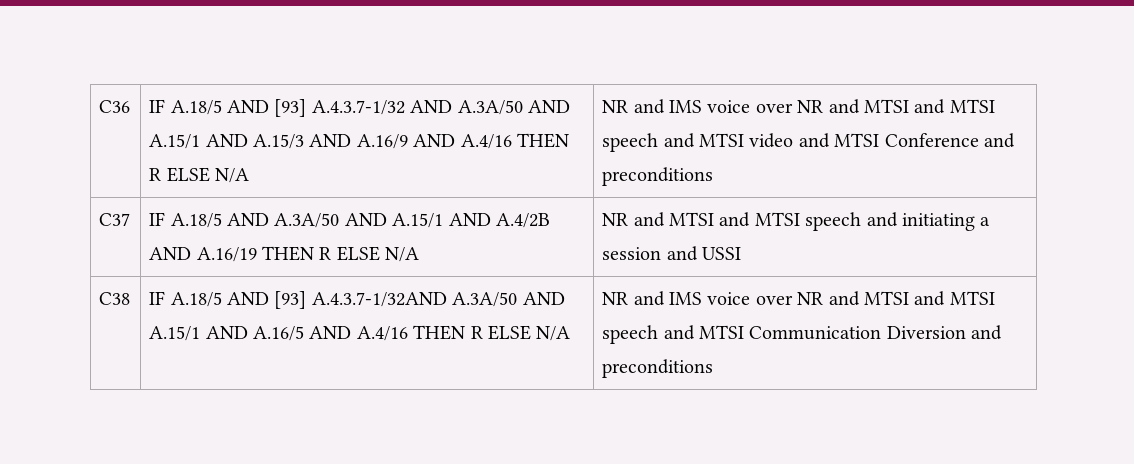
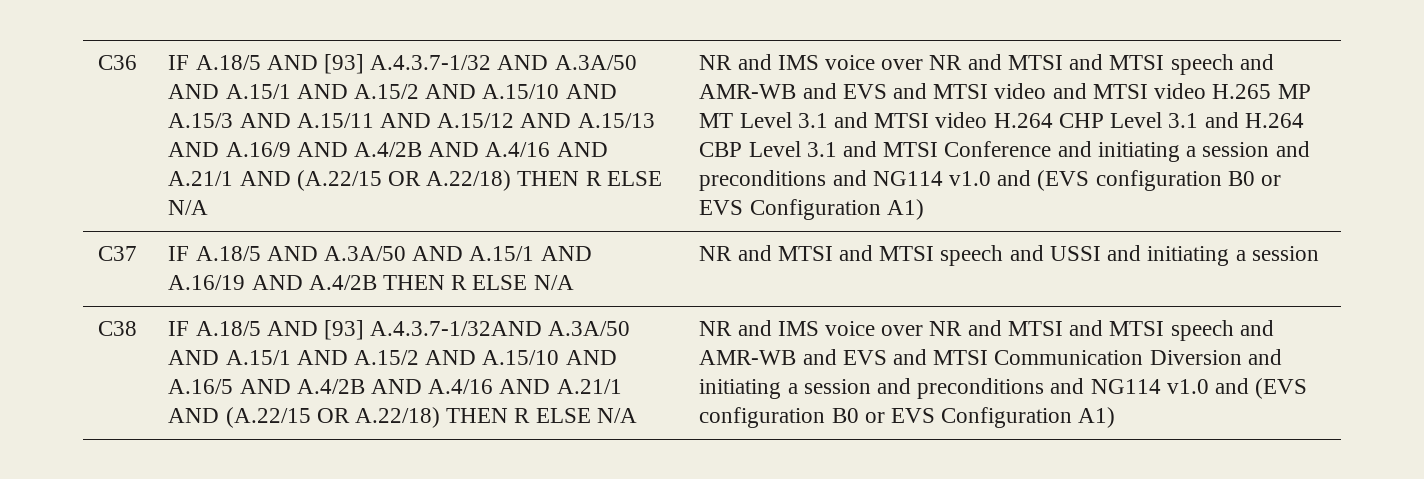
[253,134,512,149] A.15/3 AND A.16/9 AND A.4/16 -> [354,84,617,99] [168,113,655,128] [168,142,608,157] [168,170,512,191] A.15/2 AND A.15/10 AND A.15/3 AND A.15/11 AND A.15/12 AND A.15/13 AND A.16/9 AND A.4/2B AND A.4/16 AND A.21/1 AND (A.22/15 OR A.22/18)
[699,133,1016,148] [602,167,714,186] MTSI video and MTSI Conference and preconditions -> [699,83,1311,99] [699,112,1304,128] [699,141,1310,162] [699,170,1282,191] [699,199,924,220] AMR-WB and EVS and MTSI video and MTSI video H.265 MP MT Level 3.1 and MTSI video H.264 CHP Level 3.1 and H.264 CBP Level 3.1 and MTSI Conference and initiating a session and preconditions and NG114 v1.0 and (EVS configuration B0 or EVS Configuration A1)
[496,213,551,228] [149,247,257,262] A.4/2B AND A.16/19 -> [168,275,377,290] A.16/19 AND A.4/2B
[902,213,991,231] [602,246,742,261] initiating a session and USSI -> [1049,245,1319,266] USSI and initiating a session
[253,326,408,341] A.16/5 AND A.4/16 -> [354,350,617,365] [168,379,622,394] [168,407,441,428] A.15/2 AND A.15/10 AND A.16/5 AND A.4/2B AND A.4/16 AND A.21/1 AND (A.22/15 OR A.22/18)
[699,325,1003,340] [602,359,714,378] MTSI Communication Diversion and preconditions -> [699,349,1282,365] [699,378,1308,399] [699,407,1116,428] AMR-WB and EVS and MTSI Communication Diversion and initiating a session and preconditions and NG114 v1.0 and (EVS configuration B0 or EVS Configuration A1)

